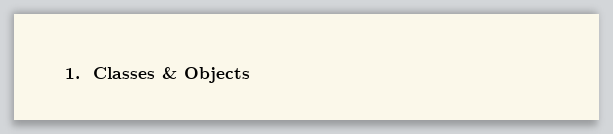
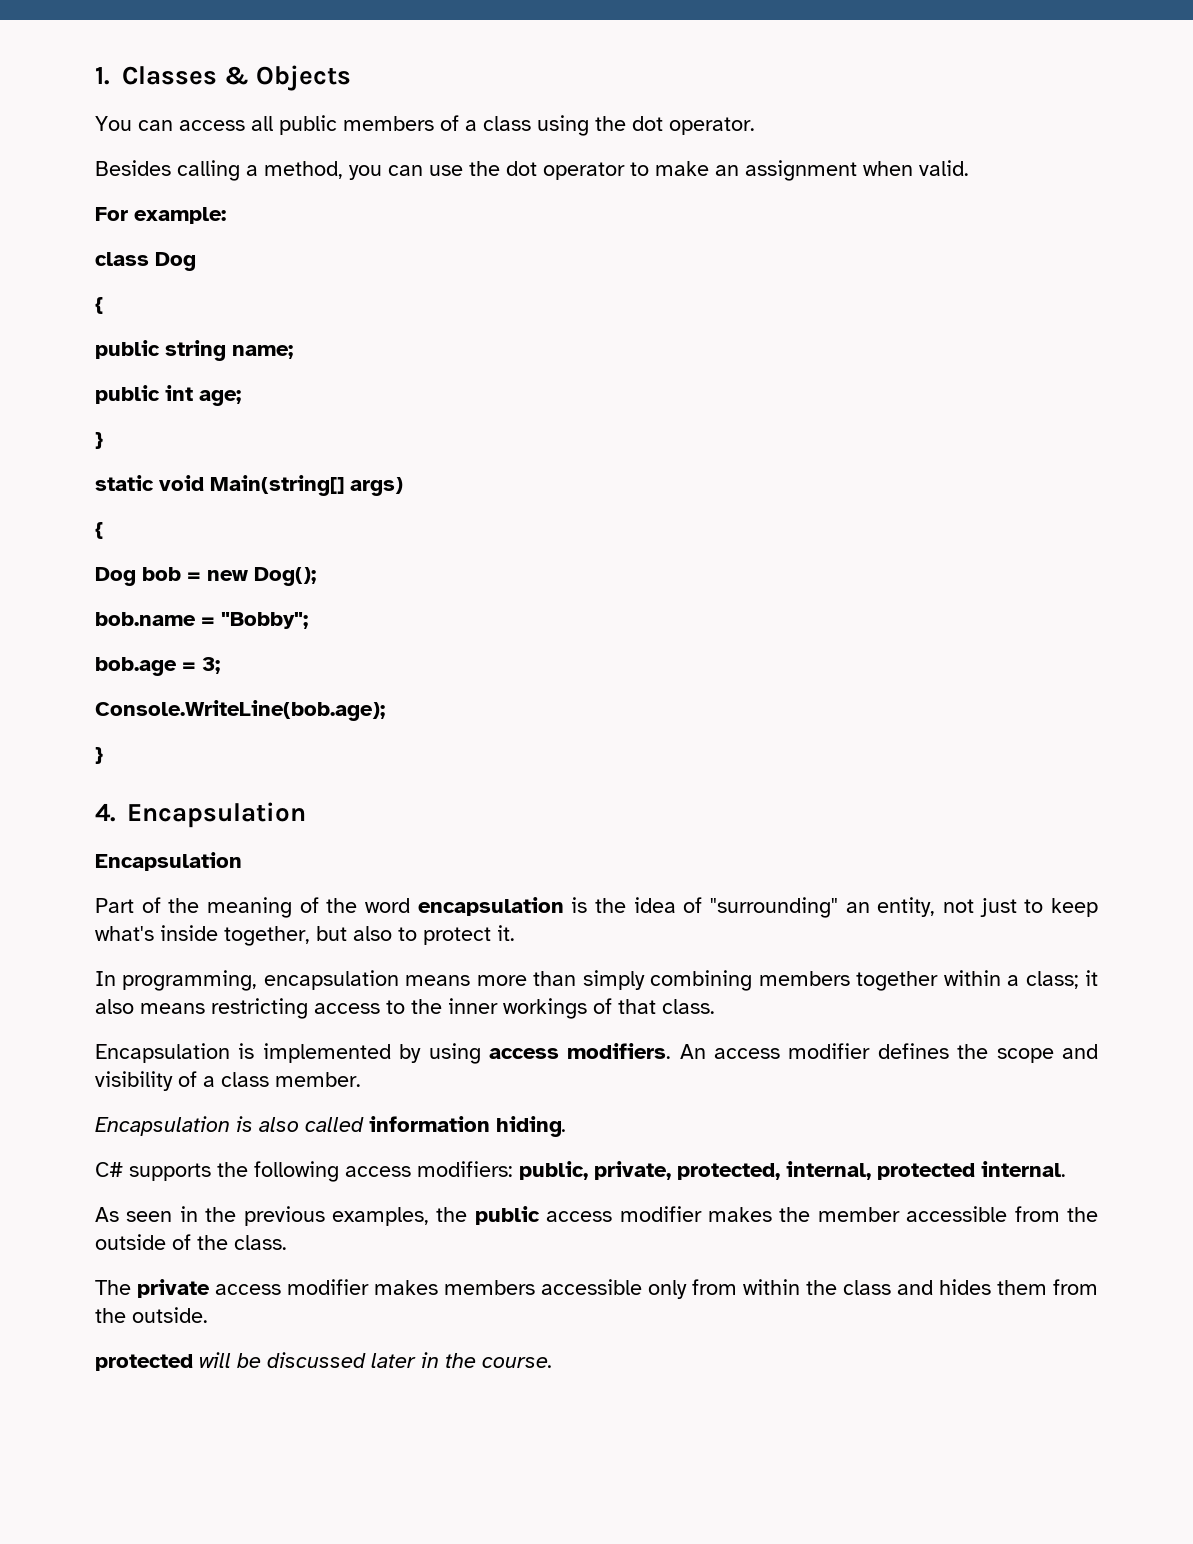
(250, 75) none -> [95,115,755,136] [95,160,969,181] [95,207,226,224] [95,252,196,271] [95,297,103,314] [95,340,293,361] [95,385,241,406] [95,432,103,449] [95,475,403,496] [95,522,103,539] [95,567,316,586] [95,612,308,629] [95,657,220,676] [95,700,385,721] [95,747,103,764] [95,802,306,828] [95,852,242,871] [95,897,1098,918] [95,925,515,946] [95,970,1098,991] [95,998,715,1019] [95,1043,1098,1064] [95,1071,361,1091] [95,1116,567,1137] [95,1161,1066,1182] [95,1206,1098,1226] [95,1234,287,1250] [95,1279,1098,1299] [95,1307,208,1323] [95,1352,553,1371] // You can access all public members of a class using the dot operator. // Besides calling a method, you can use the dot operator to make an assignment when valid. // For example: // class Dog // { // public string name; // public int age; // } // static void Main(string[] args) // { // Dog bob = new Dog(); // bob.name = "Bobby"; // bob.age = 3; // Console.WriteLine(bob.age); // } // 4. Encapsulation // Encapsulation // Part of the meaning of the word encapsulation is the idea of "surrounding" an entity, not just to keep what's inside together, but also to protect it. // In programming, encapsulation means more than simply combining members together within a class; it also means restricting access to the inner workings of that class. // Encapsulation is implemented by using access modifiers. An access modifier defines the scope and visibility of a class member. // Encapsulation is also called information hiding. // C# supports the following access modifiers: public, private, protected, internal, protected internal. // As seen in the previous examples, the public access modifier makes the member accessible from the outside of the class. // The private access modifier makes members accessible only from within the class and hides them from the outside. // protected will be discussed later in the course.

